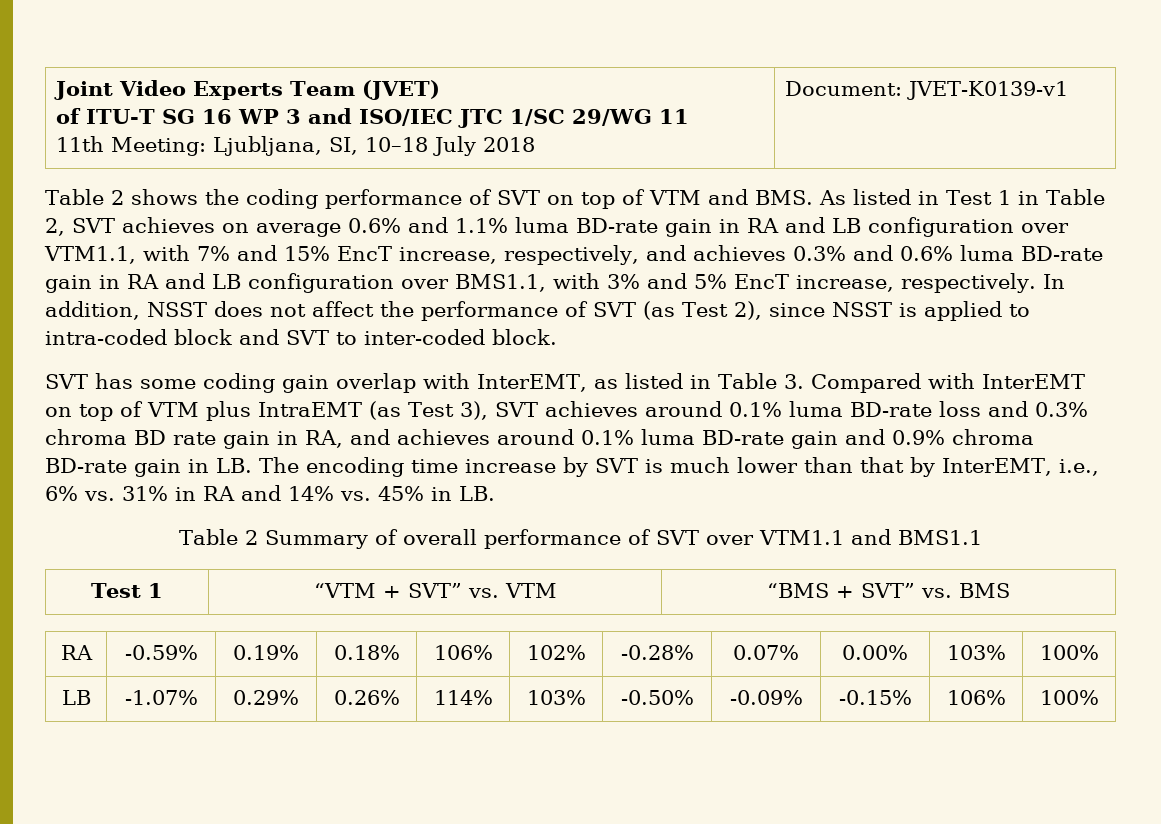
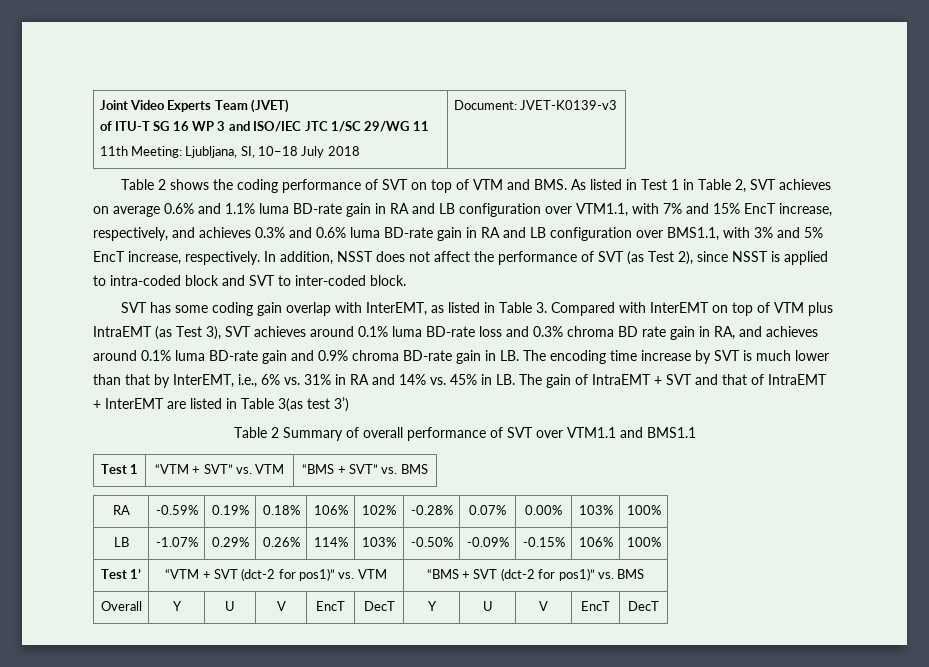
[907,81,1069,100] JVET-K0139-v1 -> [519,100,617,110] JVET-K0139-v3
(495, 493) none -> [519,374,827,388] [93,397,349,412] The gain of IntraEMT + SVT and that of IntraEMT + InterEMT are listed in Table 3(as test 3’)
(1099, 697) none -> [100,569,142,579] [165,568,387,581] [426,568,645,581] [100,601,142,611] [172,601,182,611] [225,601,235,611] [276,601,286,611] [316,601,345,611] [363,601,395,611] [427,601,437,611] [482,601,493,611] [539,601,548,611] [581,601,610,611] [628,601,659,611] // Test 1’ | “VTM + SVT (dct-2 for pos1)” vs. VTM | “BMS + SVT (dct-2 for pos1)” vs. BMS // Overall | Y | U | V | EncT | DecT | Y | U | V | EncT | DecT

